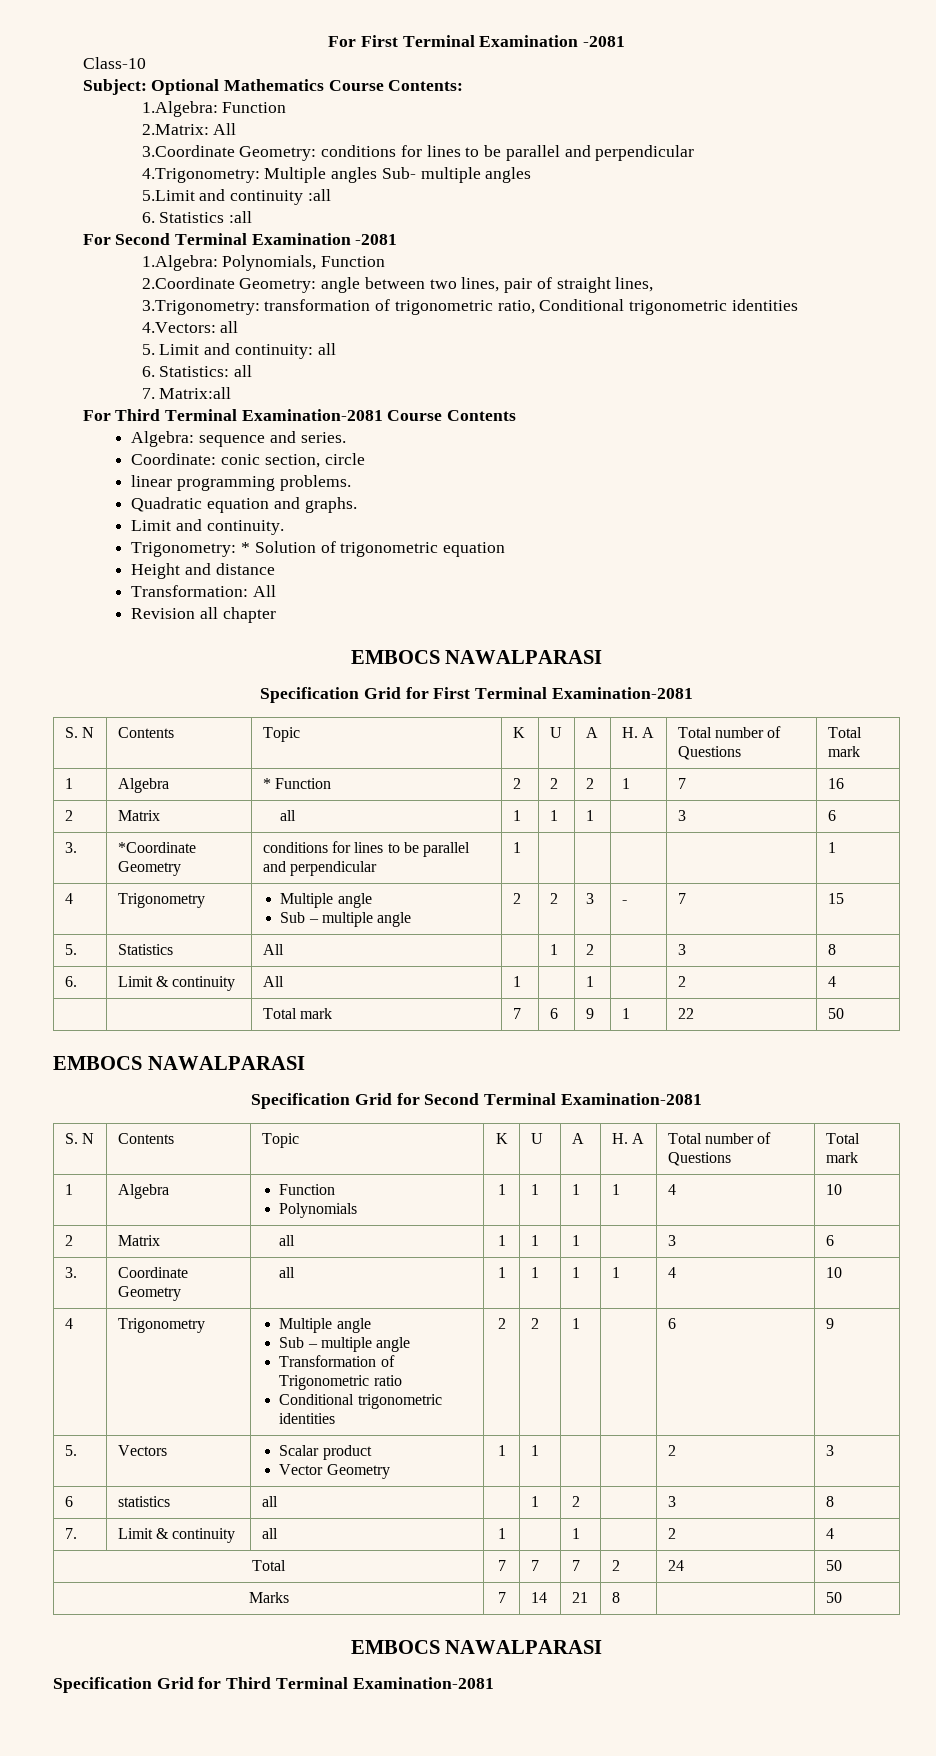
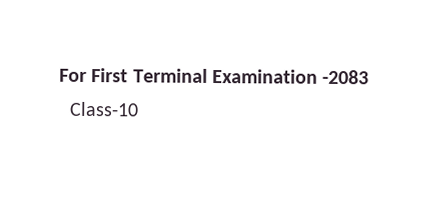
[582,36,625,47] -2081 -> [322,69,370,85] -2083
[82,79,464,95] [141,101,287,117] [141,123,237,135] [141,145,695,161] [141,167,532,183] [141,189,331,205] [141,211,253,223] [82,233,398,245] [141,255,386,271] [141,277,654,293] [141,299,798,315] [141,321,239,333] [141,343,336,359] [141,365,253,377] [141,387,232,399] [82,409,517,421] [131,431,346,447] [131,453,365,468] [131,475,351,491] [131,497,357,513] [131,519,284,535] [131,541,506,557] [131,563,275,579] [131,585,277,597] [131,607,276,623] [350,650,603,664] [260,687,693,703] [64,727,95,738] [117,727,174,738] [262,727,300,742] [512,727,525,738] [549,727,562,738] [585,727,598,738] [621,727,655,738] [677,726,782,738] [677,746,741,760] [827,727,862,738] [827,746,860,757] [64,778,73,789] [117,778,169,793] [262,778,332,789] [512,778,521,789] [549,778,558,789] [585,778,594,789] [621,778,630,789] [677,778,686,789] [827,778,844,789] [64,810,73,821] [117,810,160,821] [280,810,297,821] [512,810,521,821] [549,810,558,821] [585,810,594,821] [677,810,686,821] [827,810,836,821] [64,842,77,853] [117,842,196,853] [117,861,181,876] [262,841,471,857] [262,861,378,876] [512,842,521,853] [827,842,836,853] [64,893,73,904] [117,893,205,908] [280,893,372,908] [280,912,412,927] [512,893,521,904] [549,893,558,904] [585,893,594,904] [621,900,627,904] [677,893,686,904] [827,893,844,904] [64,944,77,955] [117,944,173,955] [262,944,284,955] [549,944,558,955] [585,944,594,955] [677,944,686,955] [827,944,836,955] [64,976,77,987] [117,976,236,991] [262,976,284,987] [512,976,521,987] [585,976,594,987] [677,976,686,987] [827,976,836,987] [262,1008,333,1019] [512,1008,521,1019] [549,1008,558,1019] [585,1008,594,1019] [621,1008,630,1019] [677,1008,694,1019] [827,1008,844,1019] [53,1056,305,1070] [251,1093,702,1109] [64,1133,95,1144] [117,1133,174,1144] [261,1133,299,1148] [495,1133,508,1144] [530,1133,543,1144] [571,1133,584,1144] [611,1133,645,1144] [667,1132,772,1144] [667,1152,731,1166] [825,1133,860,1144] [825,1152,858,1163] [64,1184,73,1195] [117,1184,169,1199] [279,1184,336,1195] [279,1203,358,1218] [497,1184,506,1195] [530,1184,539,1195] [571,1184,580,1195] [611,1184,620,1195] [667,1184,676,1195] [825,1184,842,1195] [64,1235,73,1246] [117,1235,160,1246] [279,1235,296,1246] [497,1235,506,1246] [530,1235,539,1246] [571,1235,580,1246] [667,1235,676,1246] [825,1235,834,1246] [64,1267,77,1278] [117,1267,188,1278] [117,1286,181,1301] [279,1267,296,1278] [497,1267,506,1278] [530,1267,539,1278] [571,1267,580,1278] [611,1267,620,1278] [667,1267,676,1278] [825,1267,842,1278] [64,1318,73,1329] [117,1318,205,1333] [279,1318,371,1333] [279,1337,411,1352] [279,1355,395,1367] [279,1375,402,1390] [279,1394,442,1409] [279,1413,336,1424] [497,1318,506,1329] [530,1318,539,1329] [571,1318,580,1329] [667,1318,676,1329] [825,1318,834,1329] [64,1445,77,1456] [117,1445,167,1456] [279,1445,372,1460] [279,1464,390,1479] [497,1445,506,1456] [530,1445,539,1456] [667,1445,676,1456] [825,1445,834,1456] [64,1496,73,1507] [117,1496,170,1507] [261,1496,278,1507] [530,1496,539,1507] [571,1496,580,1507] [667,1496,676,1507] [825,1496,834,1507] [64,1528,77,1539] [117,1528,236,1543] [261,1528,278,1539] [497,1528,506,1539] [571,1528,580,1539] [667,1528,676,1539] [825,1528,834,1539] [252,1560,286,1571] [497,1560,506,1571] [530,1560,539,1571] [571,1560,580,1571] [611,1560,620,1571] [667,1560,684,1571] [825,1560,842,1571] [248,1592,289,1603] [497,1592,506,1603] [530,1592,547,1603] [571,1592,588,1603] [611,1592,620,1603] [825,1592,842,1603] [350,1640,603,1654] [53,1677,494,1693] // Subject: Optional Mathematics Course Contents: // 1.Algebra: Function // 2.Matrix: All // 3.Coordinate Geometry: conditions for lines to be parallel and perpendicular // 4.Trigonometry: Multiple angles Sub- multiple angles // 5.Limit and continuity :all // 6. Statistics :all // For Second Terminal Examination -2081 // 1.Algebra: Polynomials, Function // 2.Coordinate Geometry: angle between two lines, pair of straight lines, // 3.Trigonometry: transformation of trigonometric ratio, Conditional trigonometric identities // 4.Vectors: all // 5. Limit and continuity: all // 6. Statistics: all // 7. Matrix:all // For Third Terminal Examination-2081 Course Contents // Algebra: sequence and series. // Coordinate: conic section, circle // linear programming problems. // Quadratic equation and graphs. // Limit and continuity. // Trigonometry: * Solution of trigonometric equation // Height and distance // Transformation: All // Revision all chapter // EMBOCS NAWALPARASI // Specification Grid for First Terminal Examination-2081 // S. N | Contents | Topic | K | U | A | H. A | Total number of Questions | Total mark // 1 | Algebra | * Function | 2 | 2 | 2 | 1 | 7 | 16 // 2 | Matrix | all | 1 | 1 | 1 | | 3 | 6 // 3. | *Coordinate Geometry | conditions for lines to be parallel and perpendicular | 1 | | | | | 1 // 4 | Trigonometry | Multiple angle // Sub – multiple angle | 2 | 2 | 3 | - | 7 | 15 // 5. | Statistics | All | | 1 | 2 | | 3 | 8 // 6. | Limit & continuity | All | 1 | | 1 | | 2 | 4 // | | Total mark | 7 | 6 | 9 | 1 | 22 | 50 // EMBOCS NAWALPARASI // Specification Grid for Second Terminal Examination-2081 // S. N | Contents | Topic | K | U | A | H. A | Total number of Questions | Total mark // 1 | Algebra | Function // Polynomials | 1 | 1 | 1 | 1 | 4 | 10 // 2 | Matrix | all | 1 | 1 | 1 | | 3 | 6 // 3. | Coordinate Geometry | all | 1 | 1 | 1 | 1 | 4 | 10 // 4 | Trigonometry | Multiple angle // Sub – multiple angle // Transformation of Trigonometric ratio // Conditional trigonometric identities | 2 | 2 | 1 | | 6 | 9 // 5. | Vectors | Scalar product // Vector Geometry | 1 | 1 | | | 2 | 3 // 6 | statistics | all | | 1 | 2 | | 3 | 8 // 7. | Limit & continuity | all | 1 | | 1 | | 2 | 4 // Total | 7 | 7 | 7 | 2 | 24 | 50 // Marks | 7 | 14 | 21 | 8 | | 50 // EMBOCS NAWALPARASI // Specification Grid for Third Terminal Examination-2081 -> (140, 109) none

